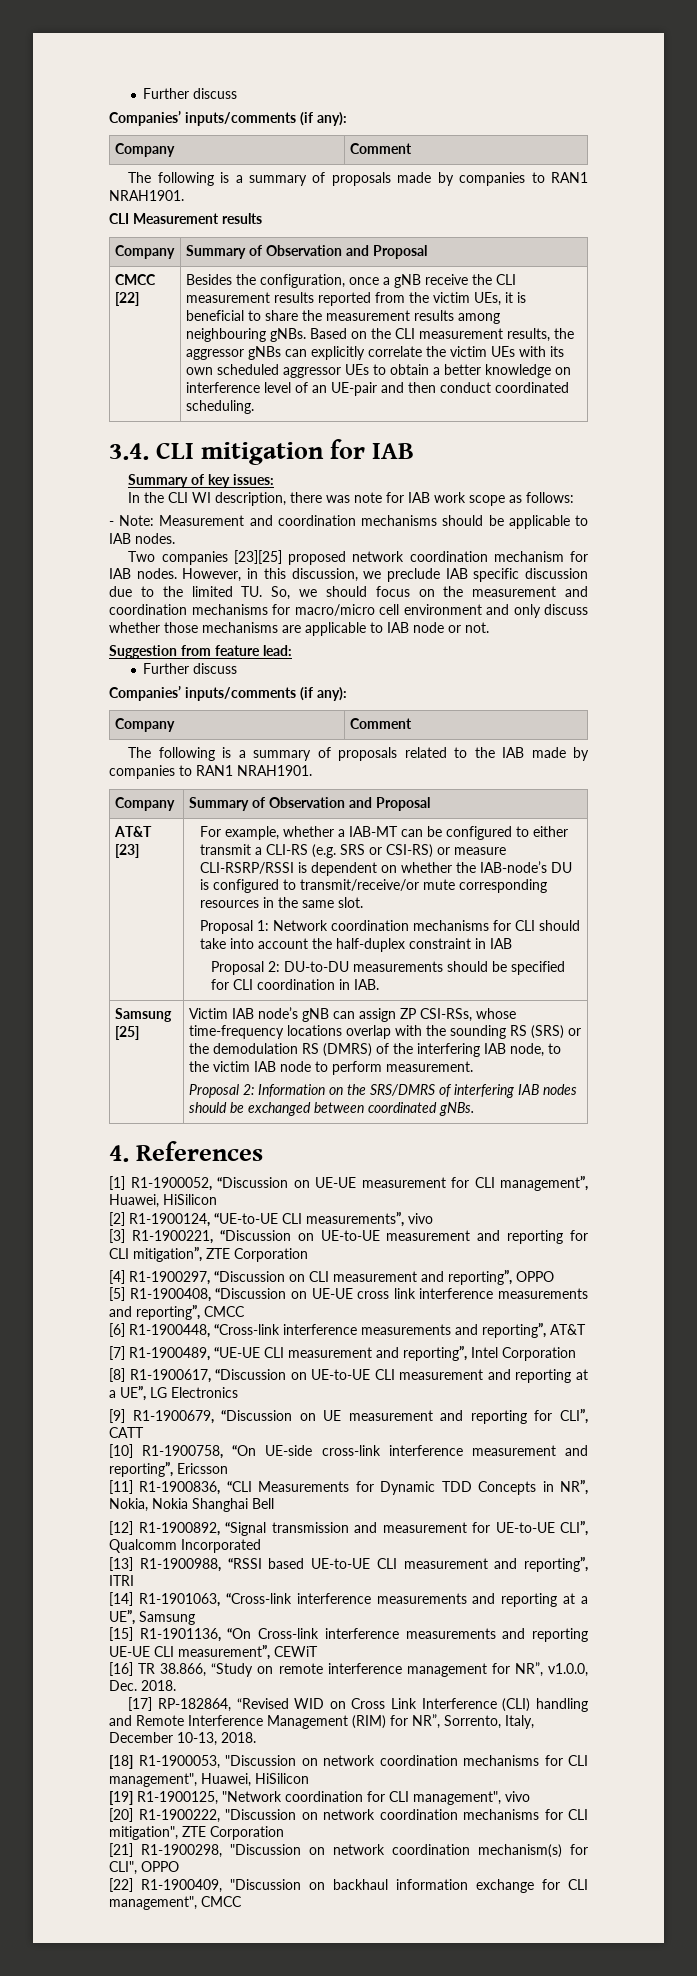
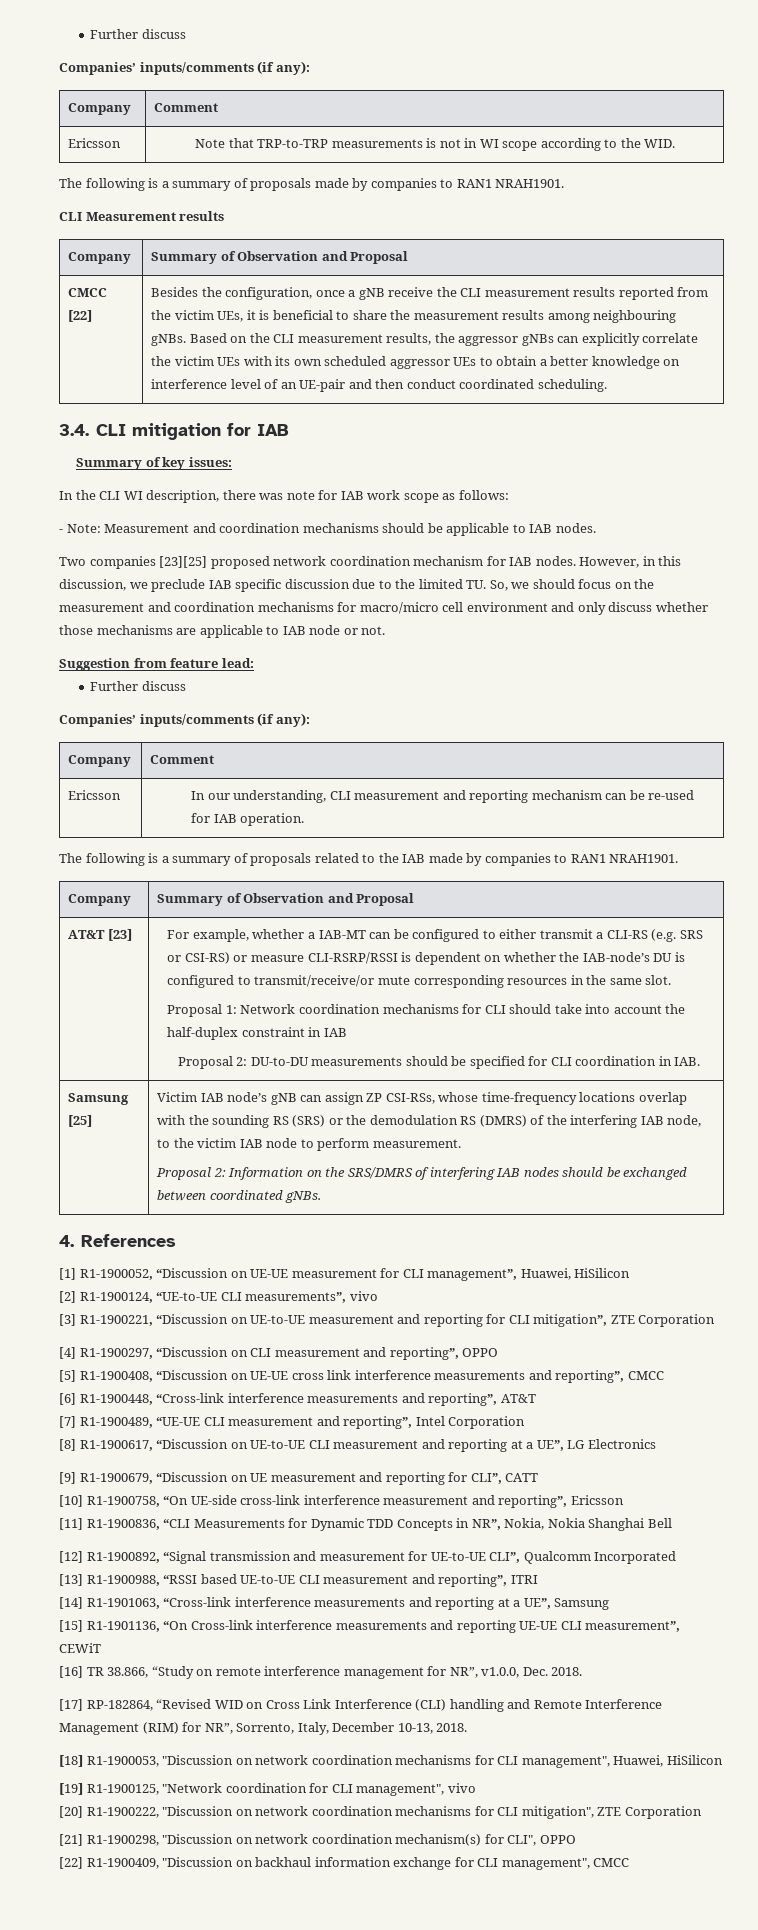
[143,88,238,99] [109,110,347,126] [114,143,175,157] [349,143,412,154] Further discuss // Companies’ inputs/comments (if any): // Company | Comment -> [90,29,186,39] [59,61,310,75] [68,103,132,115] [154,103,219,112] [68,138,122,148] [195,138,676,151] Further discuss // Companies’ inputs/comments (if any): // Company | Comment // Ericsson | Note that TRP-to-TRP measurements is not in WI scope according to the WID.
(412, 723) none -> [68,790,122,800] [191,790,695,803] [191,813,305,826] // Ericsson | In our understanding, CLI measurement and reporting mechanism can be re-used for IAB operation.

